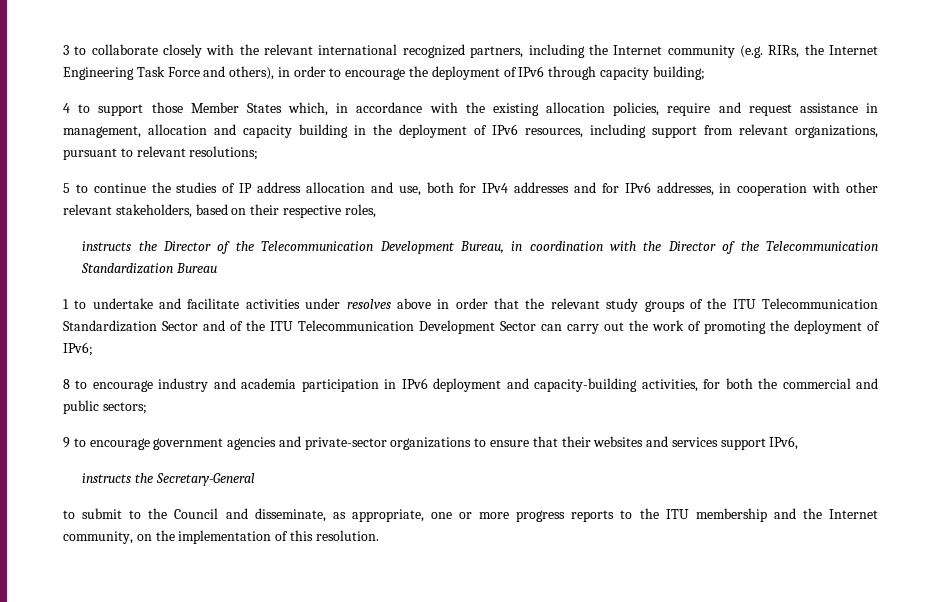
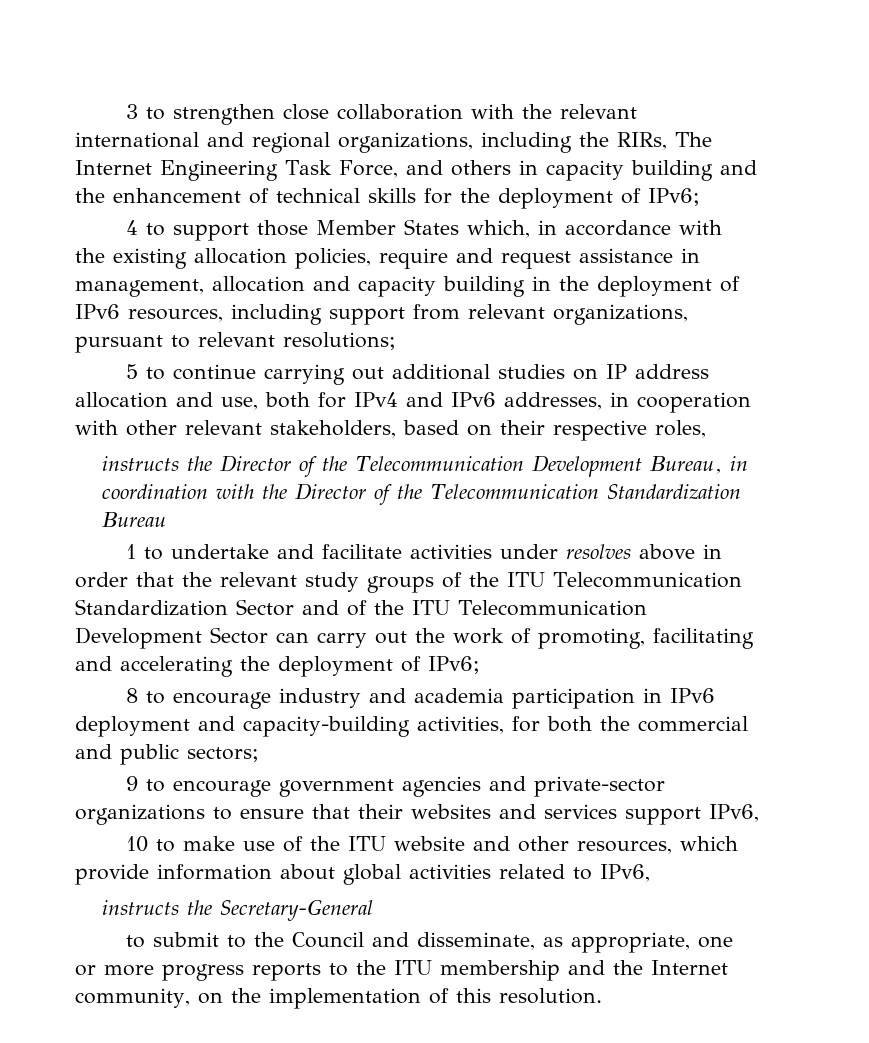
[91,44,203,58] collaborate closely -> [173,104,464,125] strengthen close collaboration
[402,44,879,58] [63,66,705,80] recognized partners, including the Internet community (e.g. RIRs, the Internet Engineering Task Force and others), in order to encourage the deployment of IPv6 through capacity building; -> [207,132,712,153] [75,160,757,181] [75,188,700,209] and regional organizations, including the RIRs, The Internet Engineering Task Force, and others in capacity building and the enhancement of technical skills for the deployment of IPv6;
[151,182,236,193] the studies of -> [264,364,599,385] carrying out additional studies on
[514,182,619,193] addresses and for -> [406,392,443,407] and
[704,321,766,334] promoting -> [538,628,754,649] [75,656,233,677] promoting, facilitating and accelerating
(799, 443) none -> [126,836,739,854] [75,864,650,885] // 10 to make use of the ITU website and other resources, which provide information about global activities related to IPv6,

